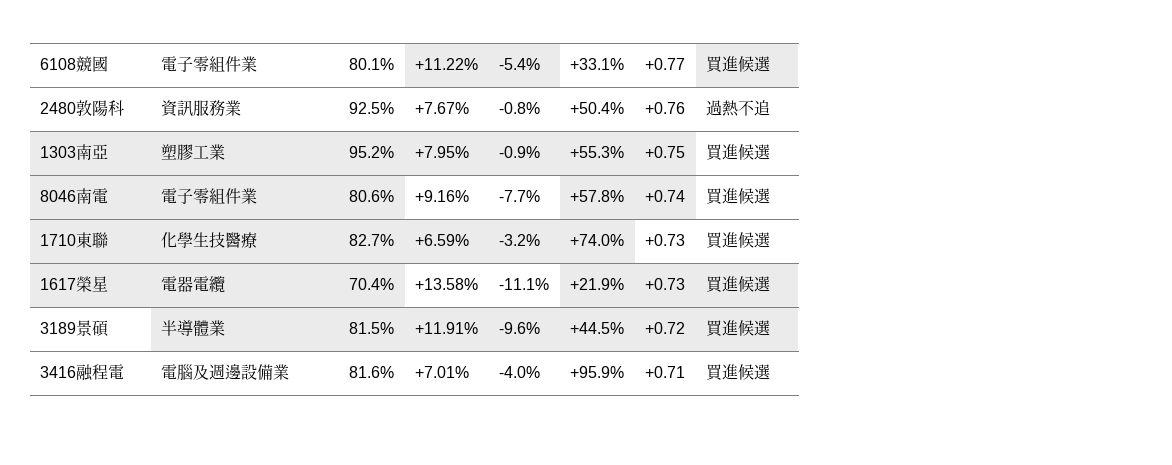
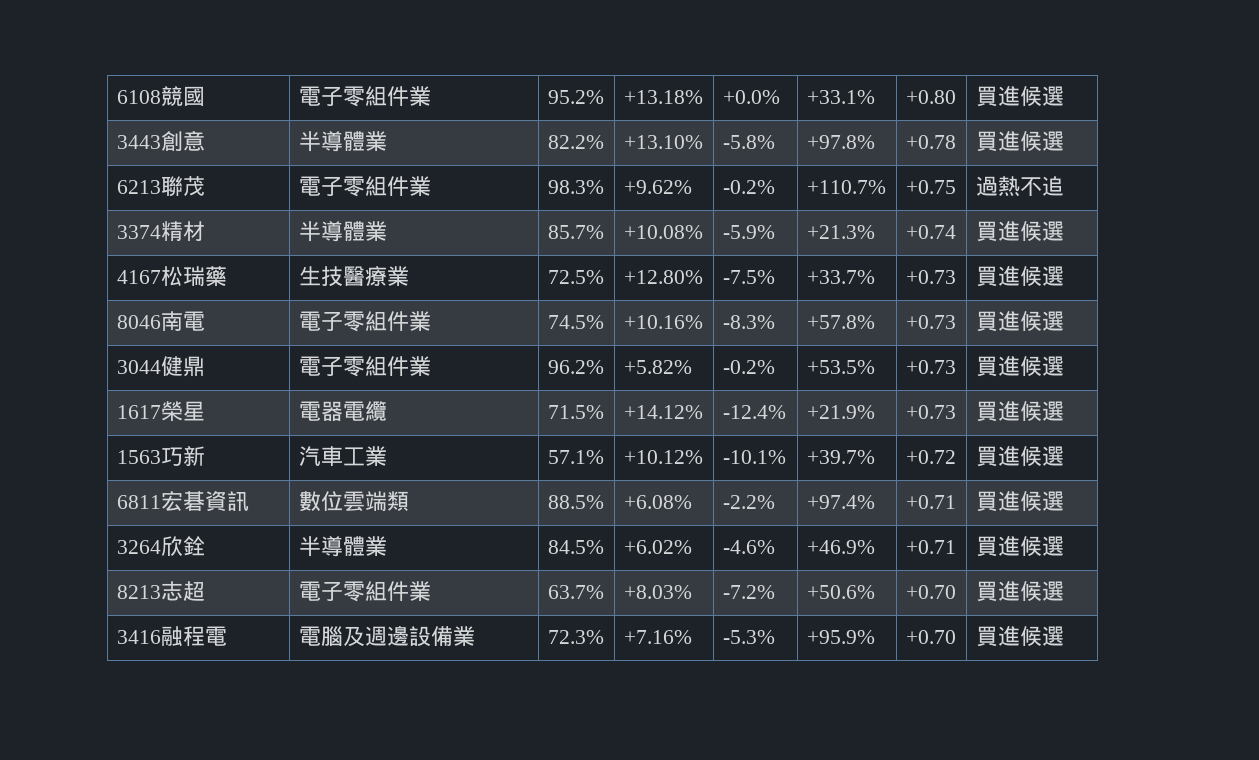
[348,58,394,70] [414,58,478,70] [498,58,540,70] 80.1% | +11.22% | -5.4% -> [547,90,604,104] [623,90,703,104] [722,90,780,104] 95.2% | +13.18% | +0.0%
[644,58,685,70] [705,56,771,73] [39,100,124,117] [160,100,241,117] [348,102,394,114] [414,102,469,114] [498,102,540,114] [569,102,624,114] [644,102,685,114] [705,100,770,117] [39,144,108,160] [160,144,225,160] [348,146,394,158] [414,146,469,158] [498,146,540,158] [569,146,624,158] [644,146,685,158] +0.77 | 買進候選 // 2480敦陽科 | 資訊服務業 | 92.5% | +7.67% | -0.8% | +50.4% | +0.76 | 過熱不追 // 1303南亞 | 塑膠工業 | 95.2% | +7.95% | -0.9% | +55.3% | +0.75 -> [905,90,956,104] [975,85,1064,107] [116,130,205,151] [298,131,387,152] [547,135,604,149] [623,135,703,149] [722,135,775,149] [806,135,875,149] [905,135,956,149] [975,130,1064,152] [116,176,205,197] [298,176,431,197] [547,180,604,194] [623,180,692,194] [722,180,775,194] [806,180,886,194] [905,180,956,194] [975,176,1064,197] [116,221,205,241] [298,221,387,242] [547,225,604,239] [623,225,703,239] [722,225,775,239] [806,225,875,239] [905,225,956,239] [975,220,1064,242] [116,266,227,287] [298,265,409,287] [547,270,604,284] [623,270,703,284] [722,270,775,284] [806,270,875,284] [905,270,956,284] +0.80 | 買進候選 // 3443創意 | 半導體業 | 82.2% | +13.10% | -5.8% | +97.8% | +0.78 | 買進候選 // 6213聯茂 | 電子零組件業 | 98.3% | +9.62% | -0.2% | +110.7% | +0.75 | 過熱不追 // 3374精材 | 半導體業 | 85.7% | +10.08% | -5.9% | +21.3% | +0.74 | 買進候選 // 4167松瑞藥 | 生技醫療業 | 72.5% | +12.80% | -7.5% | +33.7% | +0.73
[348,190,394,202] [414,190,469,202] [498,190,540,202] 80.6% | +9.16% | -7.7% -> [547,315,604,329] [623,315,703,329] [722,315,775,329] 74.5% | +10.16% | -8.3%
[644,190,685,202] [705,188,771,205] [39,232,109,248] [160,232,257,248] [348,234,394,246] [414,234,469,246] [498,234,540,246] [569,234,624,246] +0.74 | 買進候選 // 1710東聯 | 化學生技醫療 | 82.7% | +6.59% | -3.2% | +74.0% -> [905,315,956,329] [975,310,1064,332] [116,356,205,377] [298,356,431,377] [547,360,604,374] [623,360,692,374] [722,360,775,374] [806,360,875,374] +0.73 | 買進候選 // 3044健鼎 | 電子零組件業 | 96.2% | +5.82% | -0.2% | +53.5%
[348,278,394,290] [414,278,478,290] [498,278,549,290] 70.4% | +13.58% | -11.1% -> [547,405,604,419] [623,405,703,419] [722,405,786,419] 71.5% | +14.12% | -12.4%
[39,320,109,337] [160,320,225,336] [348,322,394,334] [414,322,478,334] [498,322,540,334] [569,322,624,334] [644,322,685,334] 3189景碩 | 半導體業 | 81.5% | +11.91% | -9.6% | +44.5% | +0.72 -> [116,446,205,466] [298,446,387,466] [547,450,604,464] [623,450,703,464] [722,450,786,464] [806,450,875,464] [905,450,956,464] [975,445,1064,467] [116,491,249,512] [298,491,409,512] [547,495,604,509] [623,495,692,509] [722,495,775,509] [806,495,875,509] [905,495,956,509] [975,490,1064,512] [116,536,205,556] [298,536,387,557] [547,540,604,554] [623,540,692,554] [722,540,775,554] [806,540,875,554] [905,540,956,554] [975,535,1064,557] [116,581,205,602] [298,581,431,602] [547,585,604,599] [623,585,692,599] [722,585,775,599] [806,585,875,599] [905,585,956,599] 1563巧新 | 汽車工業 | 57.1% | +10.12% | -10.1% | +39.7% | +0.72 | 買進候選 // 6811宏碁資訊 | 數位雲端類 | 88.5% | +6.08% | -2.2% | +97.4% | +0.71 | 買進候選 // 3264欣銓 | 半導體業 | 84.5% | +6.02% | -4.6% | +46.9% | +0.71 | 買進候選 // 8213志超 | 電子零組件業 | 63.7% | +8.03% | -7.2% | +50.6% | +0.70
[348,366,394,378] [414,366,469,378] [498,366,540,378] 81.6% | +7.01% | -4.0% -> [547,630,604,644] [623,630,692,644] [722,630,775,644] 72.3% | +7.16% | -5.3%
[644,366,685,378] +0.71 -> [905,630,956,644] +0.70

